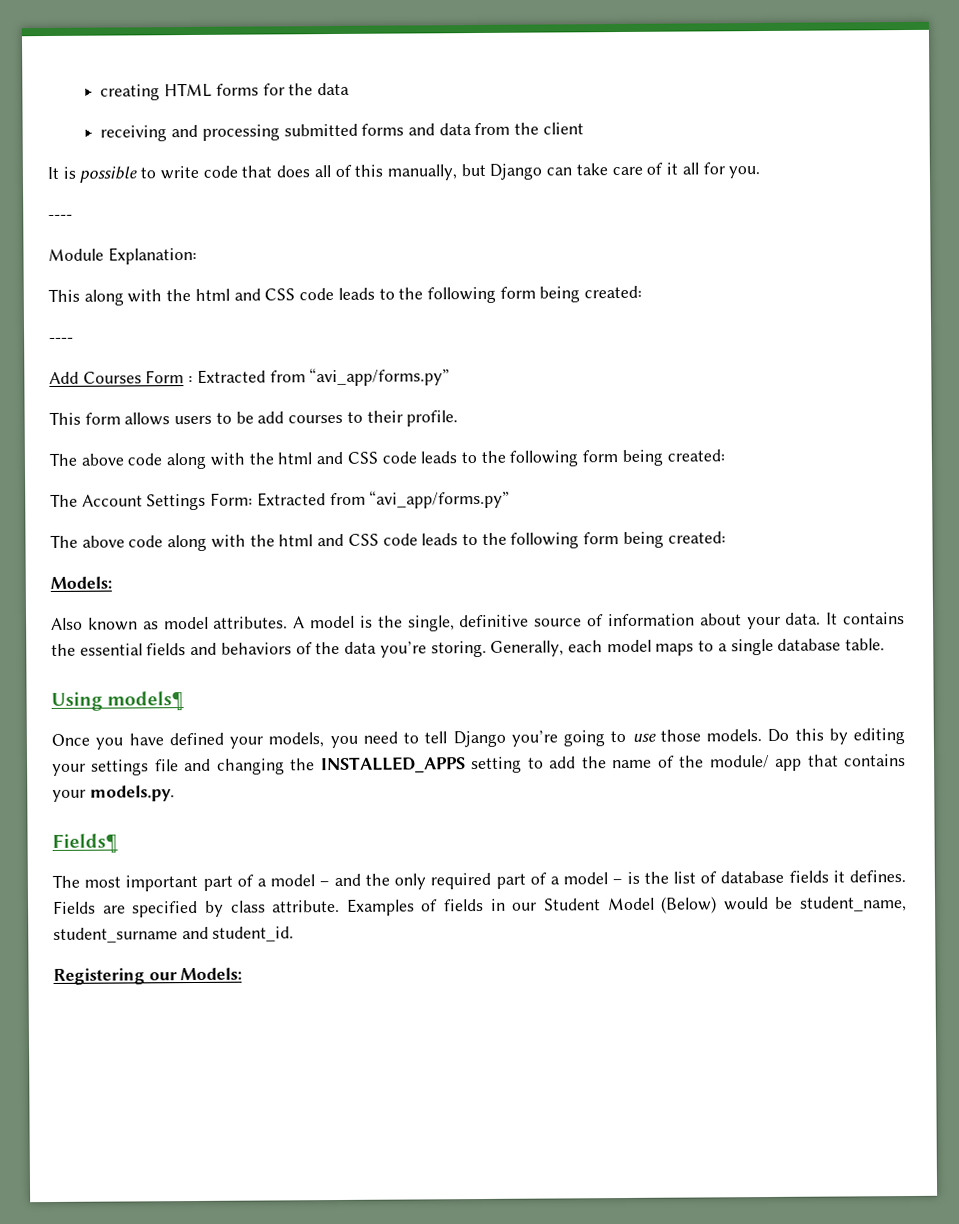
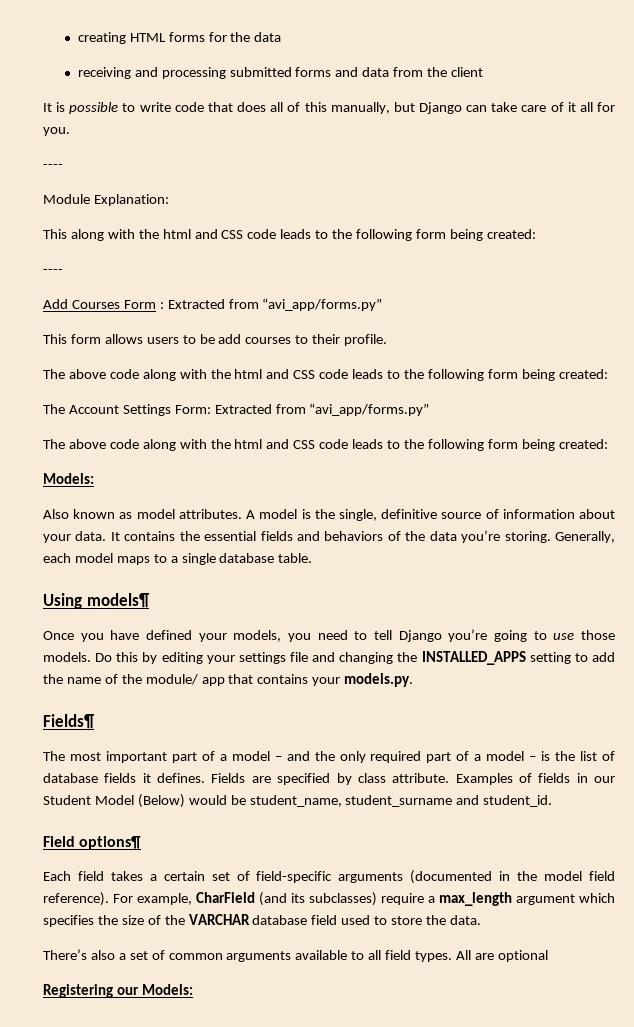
(295, 934) none -> [43,836,142,850] [43,870,615,884] [43,892,615,906] [43,914,481,927] [43,949,548,962] // Field options¶ // Each field takes a certain set of field-specific arguments (documented in the model field reference). For example, CharField (and its subclasses) require a max_length argument which specifies the size of the VARCHAR database field used to store the data. // There’s also a set of common arguments available to all field types. All are optional

